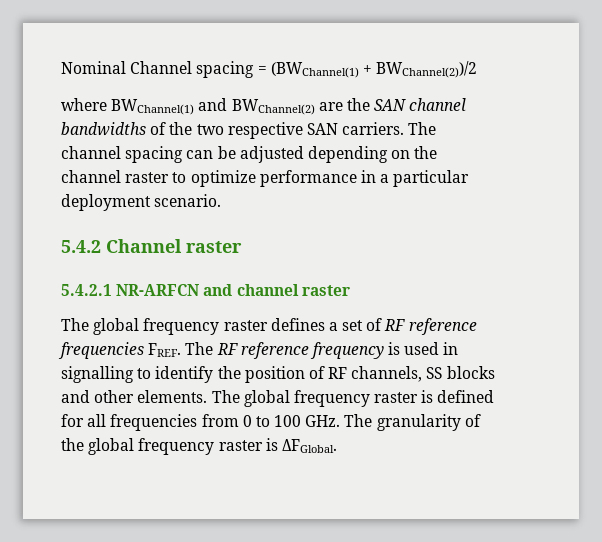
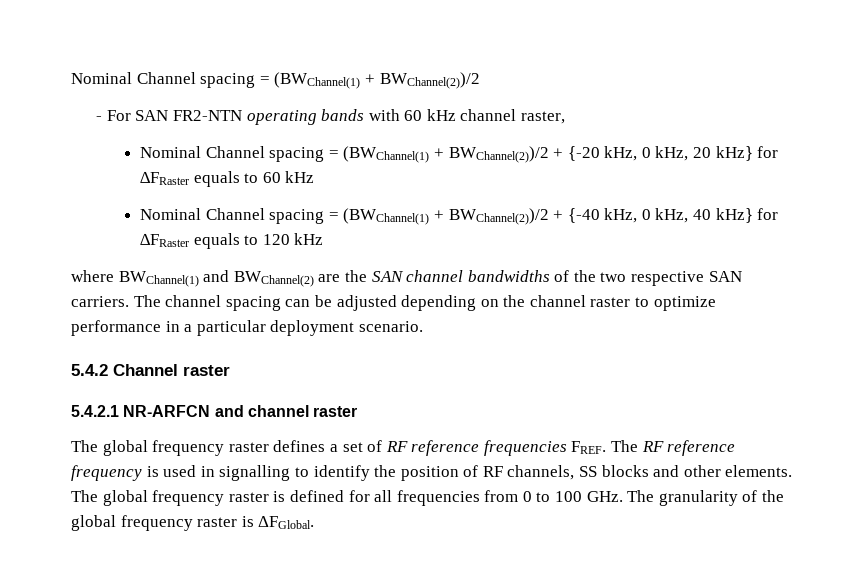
[61,61,478,78] Nominal Channel spacing = (BWChannel(1) + BWChannel(2))/2 -> [71,72,480,89] [96,109,566,125] [139,146,779,163] [139,171,315,187] [139,208,779,225] [139,233,324,249] Nominal Channel spacing = (BWChannel(1) + BWChannel(2))/2 // - For SAN FR2-NTN operating bands with 60 kHz channel raster, // Nominal Channel spacing = (BWChannel(1) + BWChannel(2))/2 + {-20 kHz, 0 kHz, 20 kHz} for ∆FRaster equals to 60 kHz // Nominal Channel spacing = (BWChannel(1) + BWChannel(2))/2 + {-40 kHz, 0 kHz, 40 kHz} for ∆FRaster equals to 120 kHz

